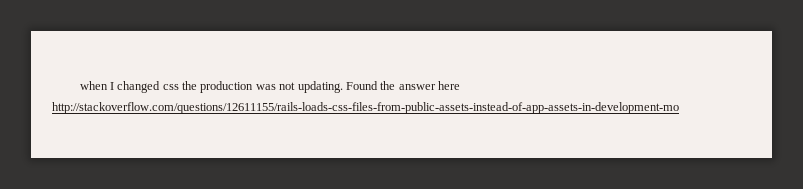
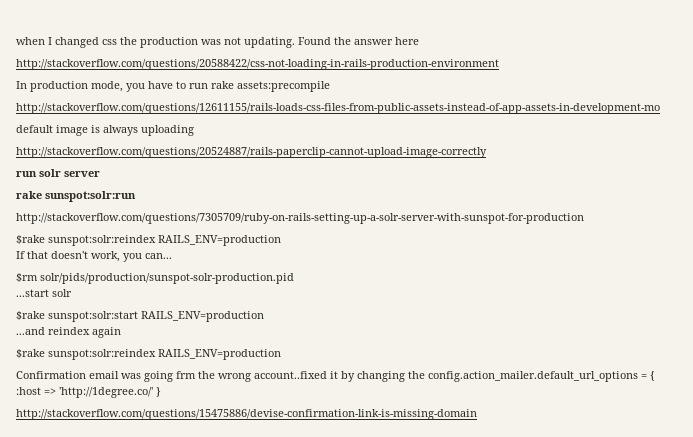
[52,102,679,114] http://stackoverflow.com/questions/12611155/rails-loads-css-files-from-public-assets-instead-of-app-assets-in-development-mo -> [16,59,499,70] [16,81,330,92] [16,103,660,114] [16,125,194,136] [16,147,487,158] [16,169,100,177] [16,191,136,202] [16,213,584,224] [16,235,281,246] [16,251,172,262] [16,273,294,284] [16,289,72,297] [16,311,264,322] [16,327,121,338] [16,349,281,360] [16,371,655,382] [16,387,161,398] [16,409,477,420] http://stackoverflow.com/questions/20588422/css-not-loading-in-rails-production-environment // In production mode, you have to run rake assets:precompile // http://stackoverflow.com/questions/12611155/rails-loads-css-files-from-public-assets-instead-of-app-assets-in-development-mo // default image is always uploading // http://stackoverflow.com/questions/20524887/rails-paperclip-cannot-upload-image-correctly // run solr server // rake sunspot:solr:run // http://stackoverflow.com/questions/7305709/ruby-on-rails-setting-up-a-solr-server-with-sunspot-for-production // $rake sunspot:solr:reindex RAILS_ENV=production // If that doesn't work, you can... // $rm solr/pids/production/sunspot-solr-production.pid // ...start solr // $rake sunspot:solr:start RAILS_ENV=production // ...and reindex again // $rake sunspot:solr:reindex RAILS_ENV=production // Confirmation email was going frm the wrong account..fixed it by changing the config.action_mailer.default_url_options = { :host => 'http://1degree.co/' } // http://stackoverflow.com/questions/15475886/devise-confirmation-link-is-missing-domain

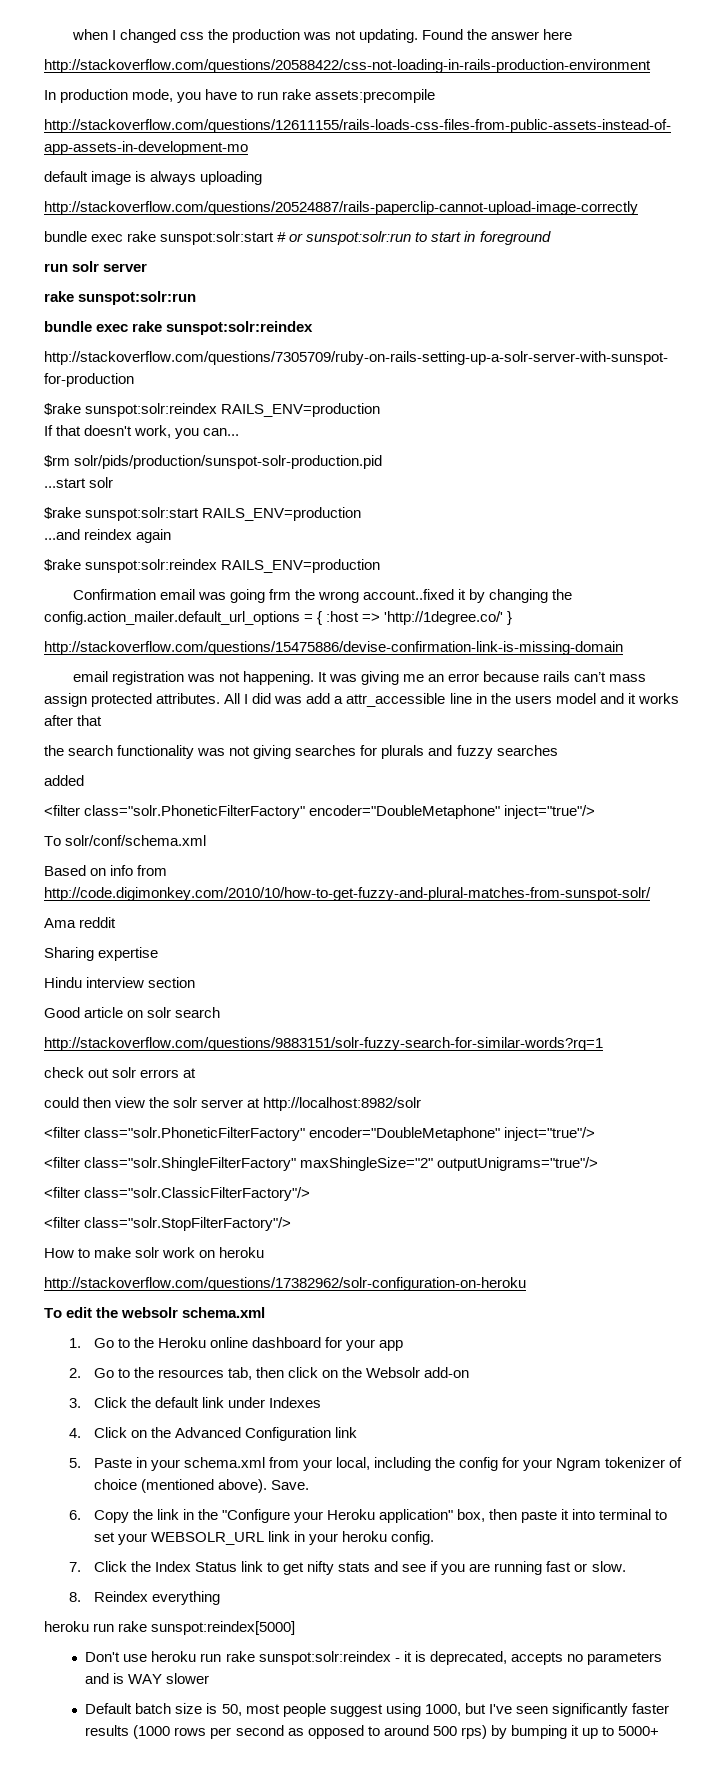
(487, 152) none -> [44,231,551,245] // bundle exec rake sunspot:solr:start # or sunspot:solr:run to start in foreground
(136, 196) none -> [44,321,314,335] // bundle exec rake sunspot:solr:reindex
(477, 414) none -> [72,671,647,685] [44,693,679,707] [44,715,103,726] [44,745,558,759] [44,775,84,786] [44,805,596,819] [44,835,207,846] [44,865,168,876] [44,887,651,901] [44,917,117,928] [44,947,159,961] [44,977,196,988] [44,1007,221,1018] [44,1037,603,1051] [44,1067,197,1078] [44,1097,422,1111] [44,1127,596,1141] [44,1157,599,1171] [44,1187,311,1201] [44,1217,292,1231] [44,1247,265,1258] [44,1277,526,1291] [44,1307,266,1318] [68,1337,404,1351] [68,1367,470,1380] [68,1397,321,1408] [68,1427,357,1441] [68,1457,683,1471] [93,1479,309,1493] [68,1509,668,1523] [93,1531,434,1545] [68,1561,626,1575] [68,1591,220,1605] [44,1621,296,1635] [85,1651,662,1665] [85,1673,210,1684] [85,1703,670,1717] [85,1725,660,1739] // email registration was not happening. It was giving me an error because rails can’t mass assign protected attributes. All I did was add a attr_accessible line in the users model and it works after that // the search functionality was not giving searches for plurals and fuzzy searches // added // <filter class="solr.PhoneticFilterFactory" encoder="DoubleMetaphone" inject="true"/> // To solr/conf/schema.xml // Based on info from http://code.digimonkey.com/2010/10/how-to-get-fuzzy-and-plural-matches-from-sunspot-solr/ // Ama reddit // Sharing expertise // Hindu interview section // Good article on solr search // http://stackoverflow.com/questions/9883151/solr-fuzzy-search-for-similar-words?rq=1 // check out solr errors at // could then view the solr server at http://localhost:8982/solr // <filter class="solr.PhoneticFilterFactory" encoder="DoubleMetaphone" inject="true"/> // <filter class="solr.ShingleFilterFactory" maxShingleSize="2" outputUnigrams="true"/> // <filter class="solr.ClassicFilterFactory"/> // <filter class="solr.StopFilterFactory"/> // How to make solr work on heroku // http://stackoverflow.com/questions/17382962/solr-configuration-on-heroku // To edit the websolr schema.xml // 1. Go to the Heroku online dashboard for your app // 2. Go to the resources tab, then click on the Websolr add-on // 3. Click the default link under Indexes // 4. Click on the Advanced Configuration link // 5. Paste in your schema.xml from your local, including the config for your Ngram tokenizer of choice (mentioned above). Save. // 6. Copy the link in the "Configure your Heroku application" box, then paste it into terminal to set your WEBSOLR_URL link in your heroku config. // 7. Click the Index Status link to get nifty stats and see if you are running fast or slow. // 8. Reindex everything // heroku run rake sunspot:reindex[5000] // Don't use heroku run rake sunspot:solr:reindex - it is deprecated, accepts no parameters and is WAY slower // Default batch size is 50, most people suggest using 1000, but I've seen significantly faster results (1000 rows per second as opposed to around 500 rps) by bumping it up to 5000+

